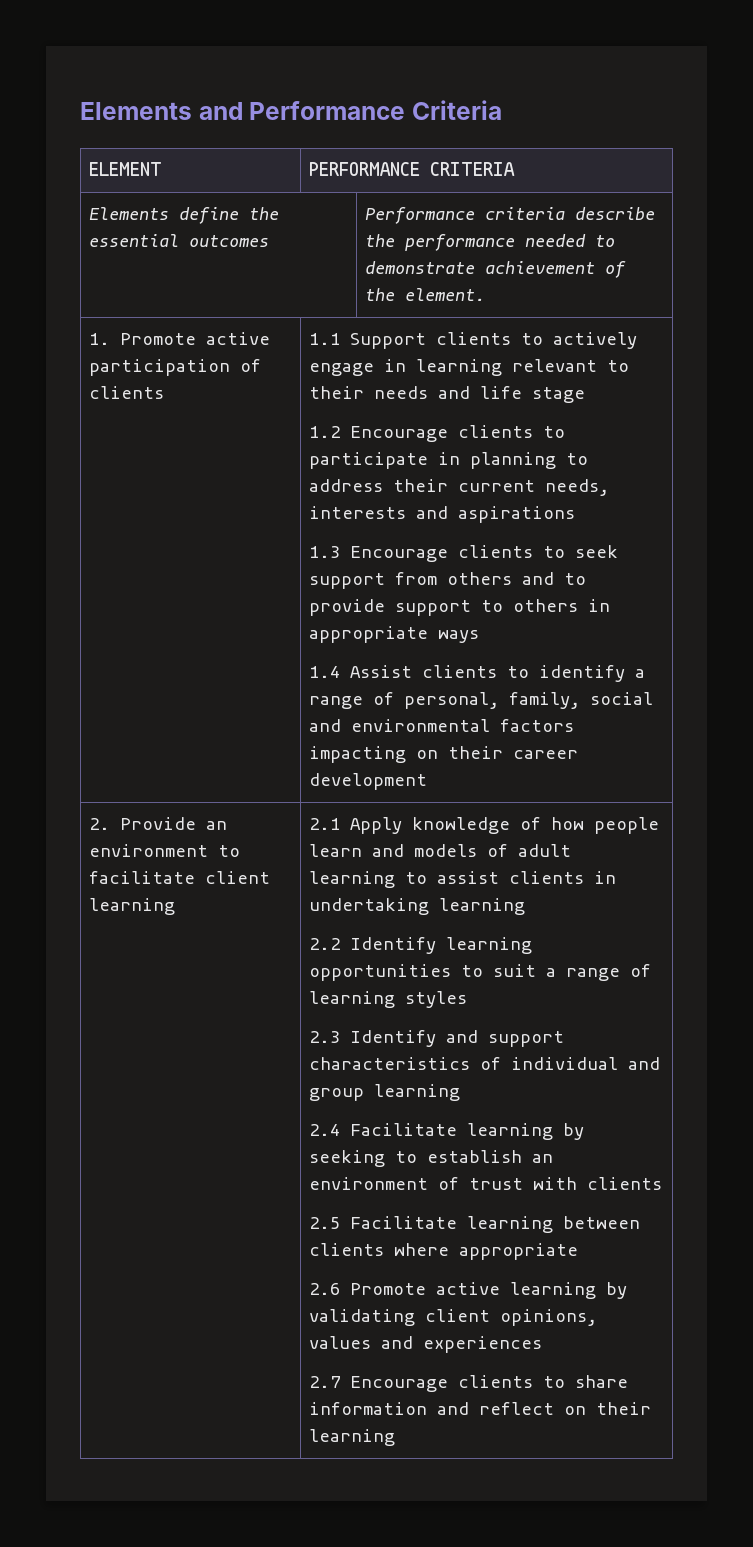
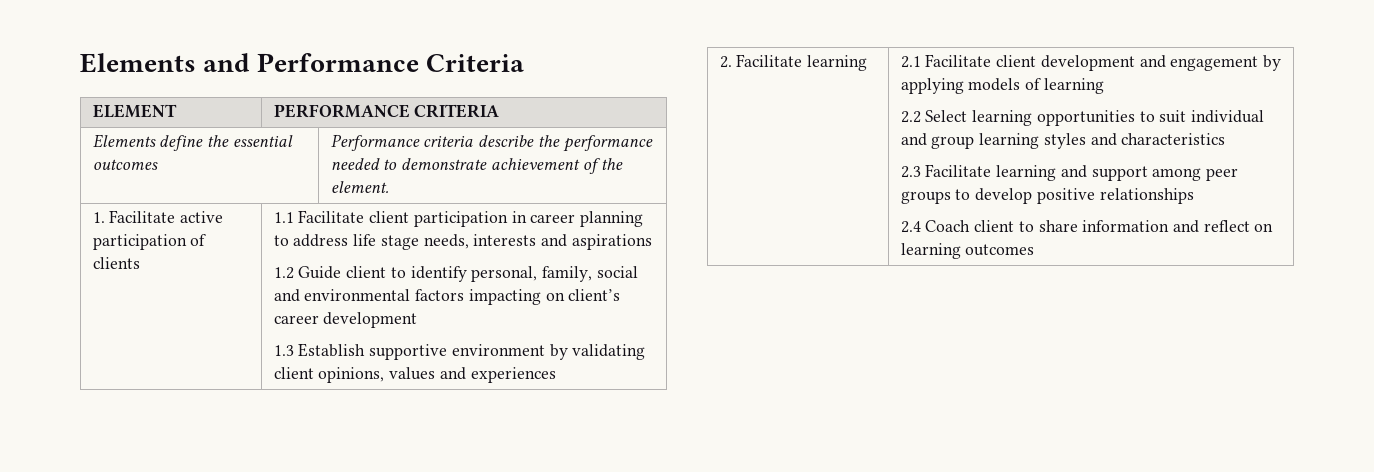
[119,333,196,345] Promote -> [109,210,176,223] Facilitate
[349,332,637,349] [308,359,629,376] [308,386,585,403] [308,425,565,442] [308,452,460,469] Support clients to actively engage in learning relevant to their needs and life stage // 1.2 Encourage clients to participate in -> [298,210,576,227] Facilitate client participation in career
[392,479,535,492] their current -> [353,234,419,250] life stage
[308,545,618,562] [308,572,586,589] [308,599,610,616] [308,626,479,643] [308,665,645,682] [308,692,394,709] 1.3 Encourage clients to seek support from others and to provide support to others in appropriate ways // 1.4 Assist clients to identify a range of -> [273,266,467,282] 1.2 Guide client to identify
[447,746,503,759] their -> [568,289,621,301] client’s
[88,817,227,830] [88,844,240,857] [88,871,270,884] [88,898,175,915] [308,817,659,834] [308,844,571,857] [308,871,616,888] [308,898,525,915] [308,937,532,954] [308,964,651,981] [308,991,467,1008] [308,1030,564,1047] [308,1057,660,1070] [308,1084,460,1101] [308,1123,584,1140] [308,1150,553,1167] [308,1177,662,1190] [308,1216,640,1233] [308,1243,578,1260] [308,1282,596,1299] // 2. Provide an environment to facilitate client learning | 2.1 Apply knowledge of how people learn and models of adult learning to assist clients in undertaking learning // 2.2 Identify learning opportunities to suit a range of learning styles // 2.3 Identify and support characteristics of individual and group learning // 2.4 Facilitate learning by seeking to establish an environment of trust with clients // 2.5 Facilitate learning between clients where appropriate // 2.6 Promote active learning -> [273,343,545,360] // 1.3 Establish supportive environment
[308,1375,533,1392] // 2.7 Encourage clients -> [719,54,868,71] [900,54,1282,71] [900,78,1104,94] [900,110,1265,126] [900,133,1226,149] [900,164,1239,181] [900,188,1194,204] [900,220,1015,233] // 2. Facilitate learning | 2.1 Facilitate client development and engagement by applying models of learning // 2.2 Select learning opportunities to suit individual and group learning styles and characteristics // 2.3 Facilitate learning and support among peer groups to develop positive relationships // 2.4 Coach client
[595,1402,651,1415] [308,1429,395,1446] their learning -> [900,243,1035,259] learning outcomes

